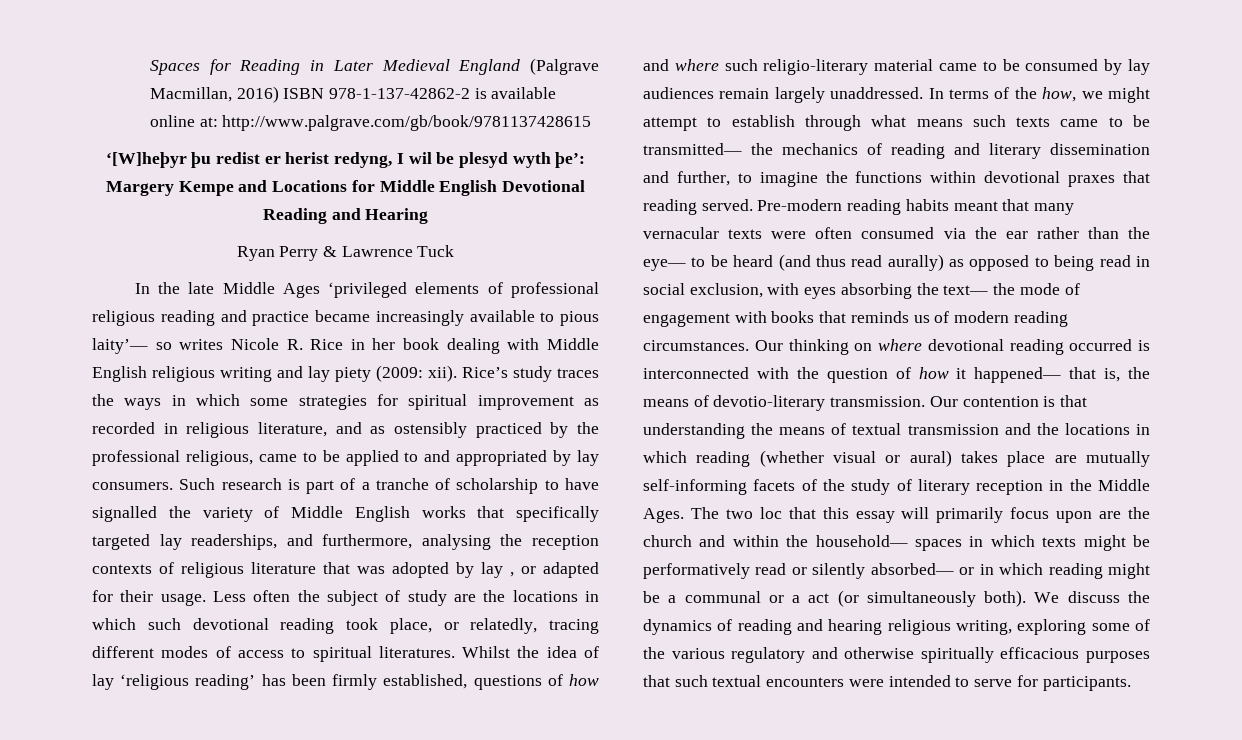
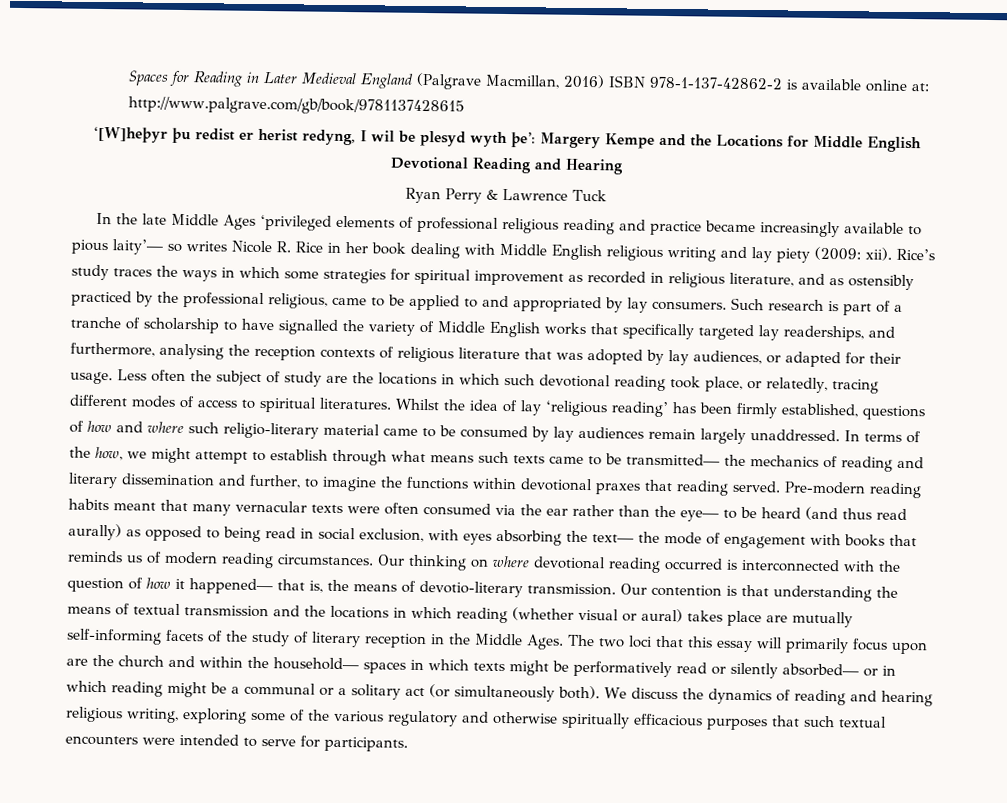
(268, 186) none -> [689,134,712,147] the
[510,572,514,577] , -> [693,350,762,365] audiences,
[759,507,782,519] loc -> [628,635,653,648] loci
(801, 599) none -> [351,684,401,700] solitary

